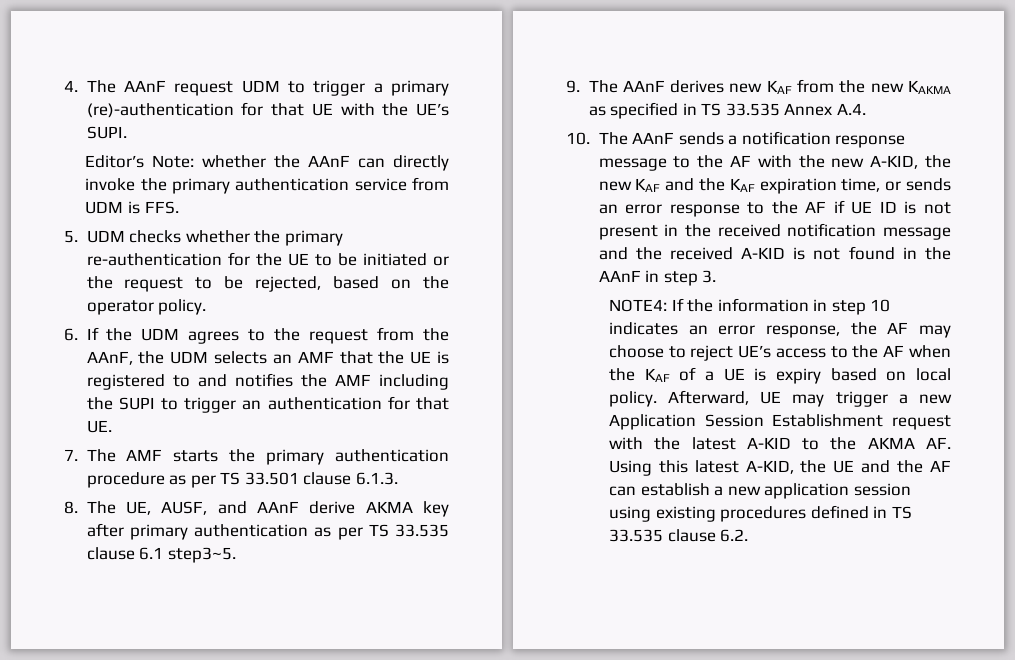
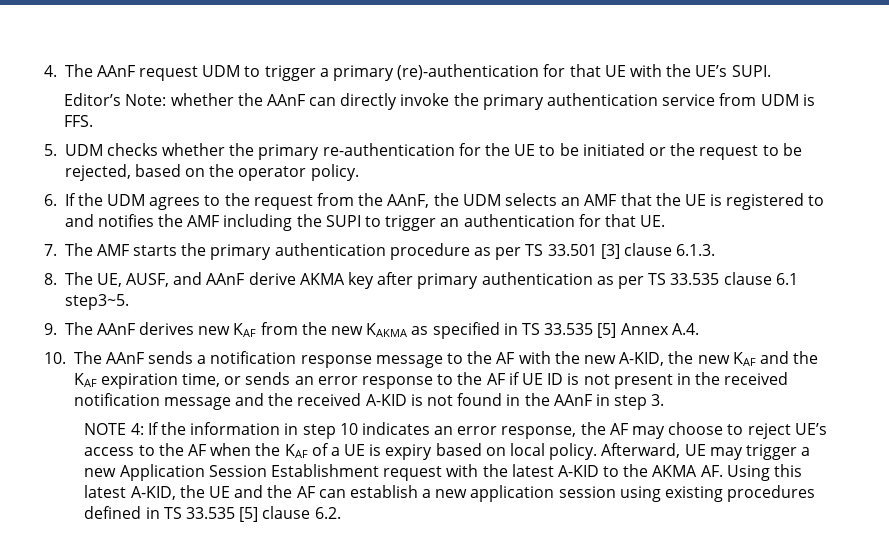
(299, 478) none -> [600,244,620,259] [3]
(780, 109) none -> [597,323,617,338] [5]
[608,299,667,312] NOTE4: -> [84,423,144,435] NOTE 4:
(663, 535) none -> [239,507,259,522] [5]

